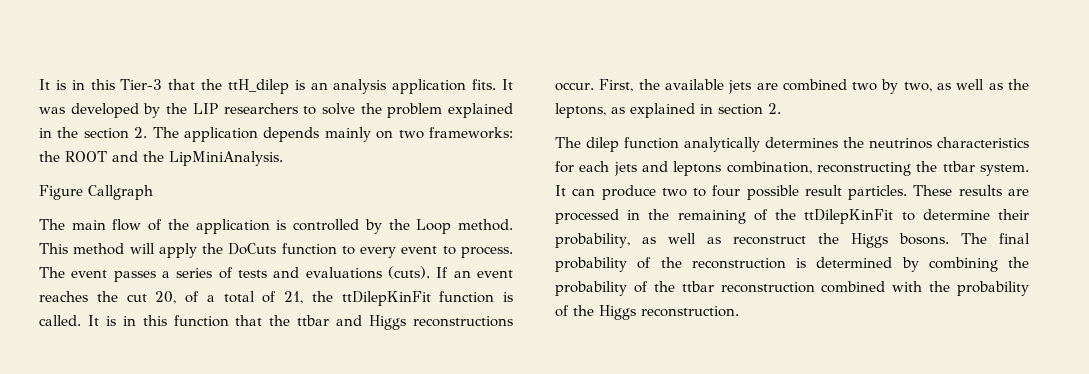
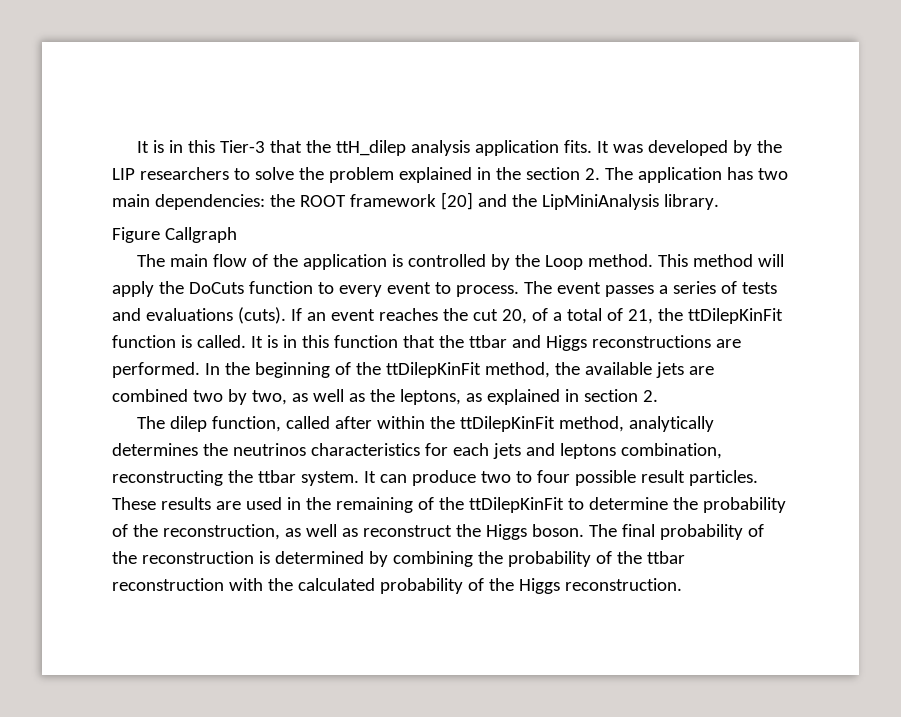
[294,80,328,90] is an -> (406, 148) none
[263,127,513,142] [39,151,283,166] depends mainly on two frameworks: the ROOT and the LipMiniAnalysis. -> [726,167,788,180] [112,192,719,210] has two main dependencies: the ROOT framework [20] and the LipMiniAnalysis library.
[555,79,634,92] occur. First, -> [715,339,741,348] [112,362,550,378] are performed. In the beginning of the ttDilepKinFit method,
[624,137,679,149] function -> [211,416,624,432] function, called after within the ttDilepKinFit method,
[555,209,619,224] processed -> [245,497,282,510] used
[998,209,1029,220] [555,233,630,248] their probability, -> [672,497,786,513] [112,524,280,540] the probability of the reconstruction,
[898,233,949,245] bosons. -> [531,524,584,537] boson.
[821,281,886,293] combined -> (224, 584) none
(951, 286) none -> [297,578,375,591] calculated

